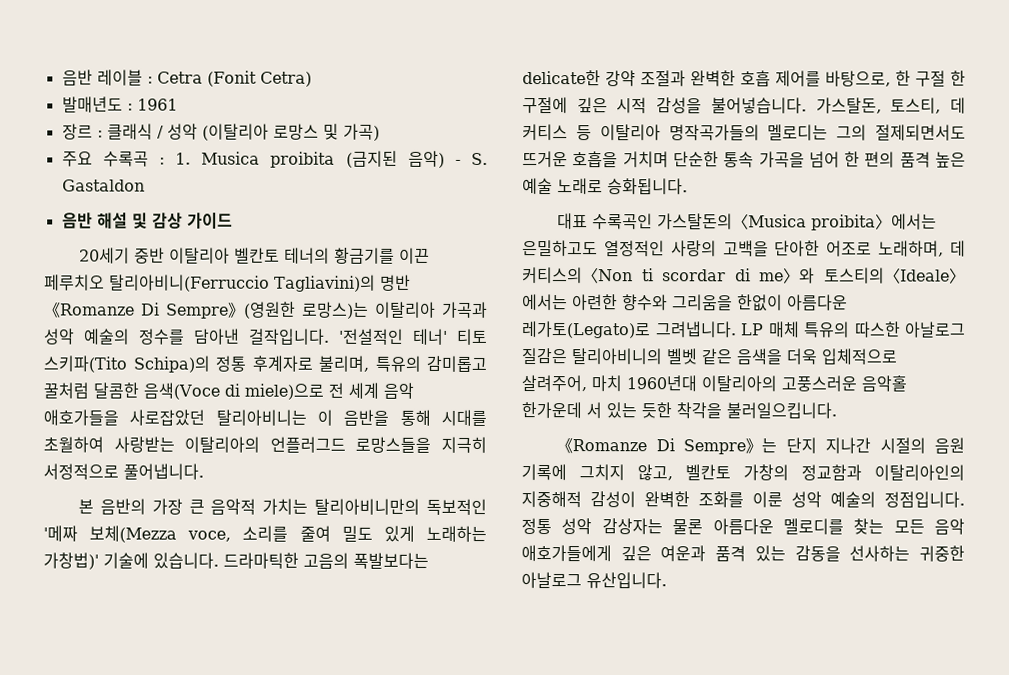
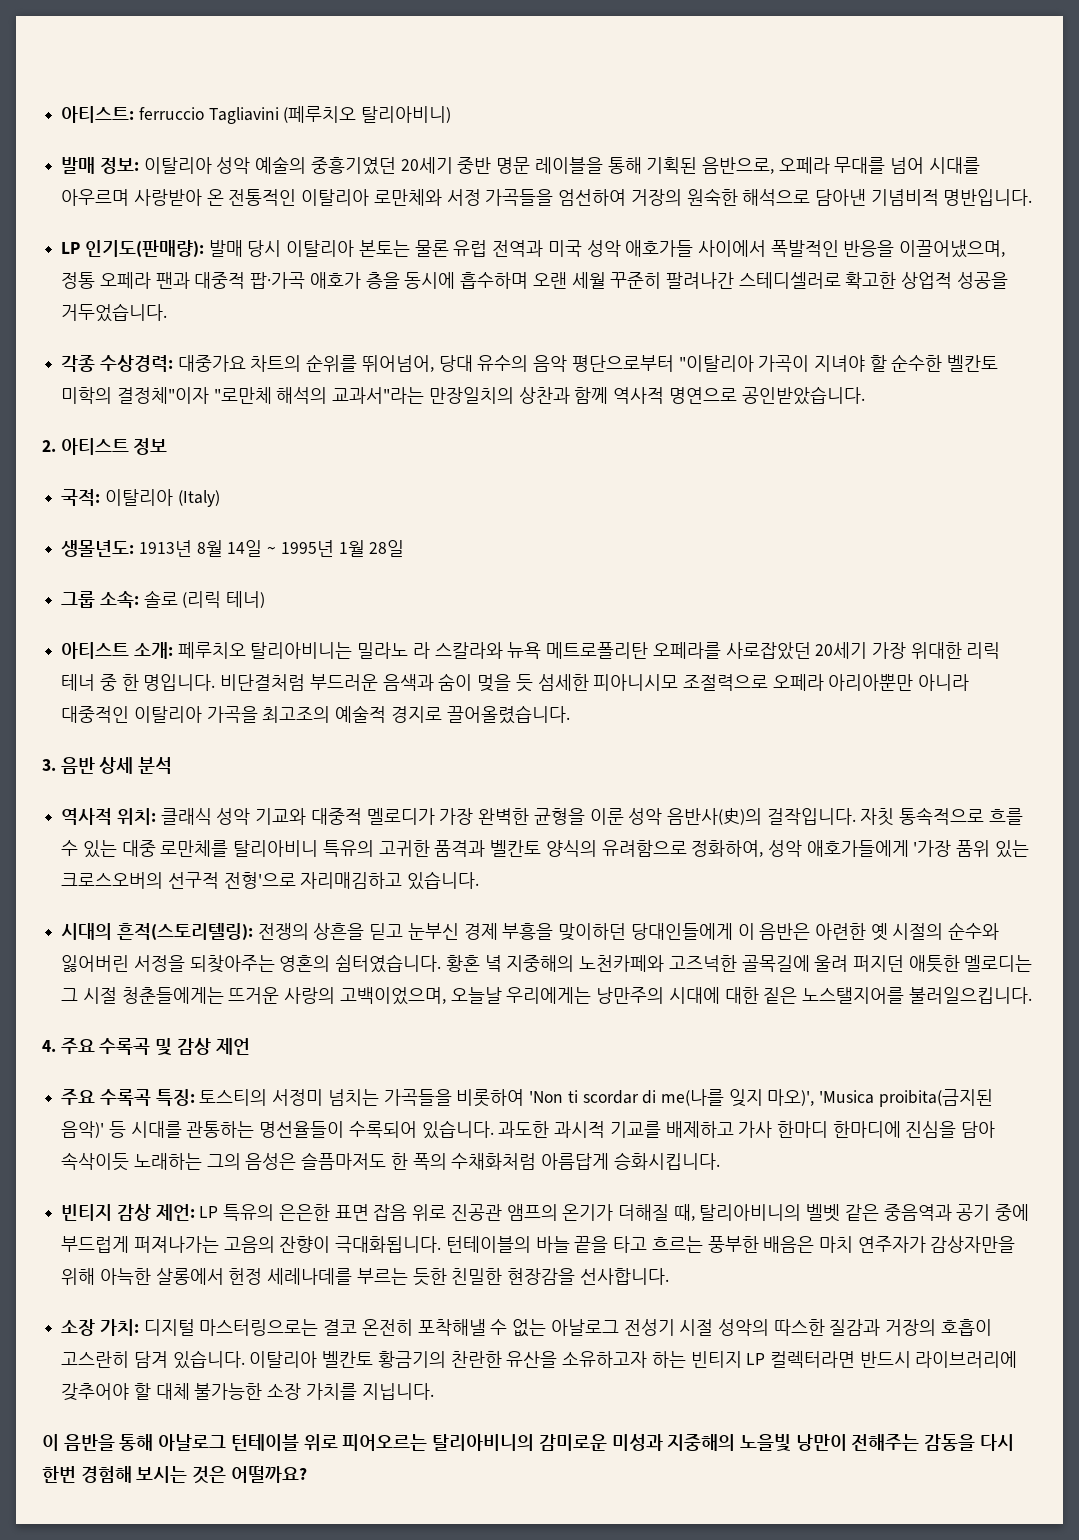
[61,69,312,87] [61,96,178,113] [61,123,380,141] [61,150,489,168] [61,179,145,192] [61,212,233,230] [79,247,431,264] [44,274,411,292] [44,301,488,319] [43,328,488,345] [43,355,487,373] [43,382,414,400] [43,409,487,426] [43,436,487,453] [43,463,204,480] [78,498,487,515] [43,525,488,543] [43,552,429,570] [522,70,966,87] [522,97,966,114] [522,124,966,141] [522,151,966,168] [522,178,688,195] [557,213,938,231] [522,240,966,257] [522,267,966,284] [522,294,848,312] [521,321,966,339] [521,348,897,365] [521,375,907,392] [521,402,837,419] [556,437,965,455] [521,464,965,481] [521,491,965,508] [521,518,965,535] [521,545,965,562] [521,572,667,589] 음반 레이블 : Cetra (Fonit Cetra) // 발매년도 : 1961 // 장르 : 클래식 / 성악 (이탈리아 로망스 및 가곡) // 주요 수록곡 : 1. Musica proibita (금지된 음악) - S. Gastaldon // 음반 해설 및 감상 가이드 // 20세기 중반 이탈리아 벨칸토 테너의 황금기를 이끈 페루치오 탈리아비니(Ferruccio Tagliavini)의 명반《Romanze Di Sempre》(영원한 로망스)는 이탈리아 가곡과 성악 예술의 정수를 담아낸 걸작입니다. '전설적인 테너' 티토 스키파(Tito Schipa)의 정통 후계자로 불리며, 특유의 감미롭고 꿀처럼 달콤한 음색(Voce di miele)으로 전 세계 음악 애호가들을 사로잡았던 탈리아비니는 이 음반을 통해 시대를 초월하여 사랑받는 이탈리아의 언플러그드 로망스들을 지극히 서정적으로 풀어냅니다. // 본 음반의 가장 큰 음악적 가치는 탈리아비니만의 독보적인 '메짜 보체(Mezza voce, 소리를 줄여 밀도 있게 노래하는 가창법)' 기술에 있습니다. 드라마틱한 고음의 폭발보다는 delicate한 강약 조절과 완벽한 호흡 제어를 바탕으로, 한 구절 한 구절에 깊은 시적 감성을 불어넣습니다. 가스탈돈, 토스티, 데 커티스 등 이탈리아 명작곡가들의 멜로디는 그의 절제되면서도 뜨거운 호흡을 거치며 단순한 통속 가곡을 넘어 한 편의 품격 높은 예술 노래로 승화됩니다. // 대표 수록곡인 가스탈돈의〈Musica proibita〉에서는 은밀하고도 열정적인 사랑의 고백을 단아한 어조로 노래하며, 데 커티스의〈Non ti scordar di me〉와 토스티의〈Ideale〉에서는 아련한 향수와 그리움을 한없이 아름다운 레가토(Legato)로 그려냅니다. LP 매체 특유의 따스한 아날로그 질감은 탈리아비니의 벨벳 같은 음색을 더욱 입체적으로 살려주어, 마치 1960년대 이탈리아의 고풍스러운 음악홀 한가운데 서 있는 듯한 착각을 불러일으킵니다. // 《Romanze Di Sempre》는 단지 지나간 시절의 음원 기록에 그치지 않고, 벨칸토 가창의 정교함과 이탈리아인의 지중해적 감성이 완벽한 조화를 이룬 성악 예술의 정점입니다. 정통 성악 감상자는 물론 아름다운 멜로디를 찾는 모든 음악 애호가들에게 깊은 여운과 품격 있는 감동을 선사하는 귀중한 아날로그 유산입니다. -> [61,106,452,124] [61,156,980,175] [61,188,1033,206] [61,240,1006,258] [61,272,1008,289] [61,303,168,322] [61,354,999,372] [61,386,865,405] [42,438,168,455] [61,489,220,507] [61,540,405,557] [61,590,266,608] [61,642,1001,660] [61,673,970,692] [61,705,570,724] [42,757,173,774] [61,807,1023,826] [61,840,1029,858] [61,871,480,890] [61,922,1000,941] [61,954,1033,973] [61,987,1032,1005] [42,1038,250,1056] [61,1089,993,1107] [61,1120,996,1139] [61,1152,720,1171] [61,1204,1030,1222] [61,1236,1016,1253] [61,1268,669,1286] [61,1319,992,1337] [61,1350,1018,1369] [61,1383,434,1401] [42,1434,1014,1452] [42,1466,307,1484] 아티스트: ferruccio Tagliavini (페루치오 탈리아비니) // 발매 정보: 이탈리아 성악 예술의 중흥기였던 20세기 중반 명문 레이블을 통해 기획된 음반으로, 오페라 무대를 넘어 시대를 아우르며 사랑받아 온 전통적인 이탈리아 로만체와 서정 가곡들을 엄선하여 거장의 원숙한 해석으로 담아낸 기념비적 명반입니다. // LP 인기도(판매량): 발매 당시 이탈리아 본토는 물론 유럽 전역과 미국 성악 애호가들 사이에서 폭발적인 반응을 이끌어냈으며, 정통 오페라 팬과 대중적 팝·가곡 애호가 층을 동시에 흡수하며 오랜 세월 꾸준히 팔려나간 스테디셀러로 확고한 상업적 성공을 거두었습니다. // 각종 수상경력: 대중가요 차트의 순위를 뛰어넘어, 당대 유수의 음악 평단으로부터 "이탈리아 가곡이 지녀야 할 순수한 벨칸토 미학의 결정체"이자 "로만체 해석의 교과서"라는 만장일치의 상찬과 함께 역사적 명연으로 공인받았습니다. // 2. 아티스트 정보 // 국적: 이탈리아 (Italy) // 생몰년도: 1913년 8월 14일 ~ 1995년 1월 28일 // 그룹 소속: 솔로 (리릭 테너) // 아티스트 소개: 페루치오 탈리아비니는 밀라노 라 스칼라와 뉴욕 메트로폴리탄 오페라를 사로잡았던 20세기 가장 위대한 리릭 테너 중 한 명입니다. 비단결처럼 부드러운 음색과 숨이 멎을 듯 섬세한 피아니시모 조절력으로 오페라 아리아뿐만 아니라 대중적인 이탈리아 가곡을 최고조의 예술적 경지로 끌어올렸습니다. // 3. 음반 상세 분석 // 역사적 위치: 클래식 성악 기교와 대중적 멜로디가 가장 완벽한 균형을 이룬 성악 음반사(史)의 걸작입니다. 자칫 통속적으로 흐를 수 있는 대중 로만체를 탈리아비니 특유의 고귀한 품격과 벨칸토 양식의 유려함으로 정화하여, 성악 애호가들에게 '가장 품위 있는 크로스오버의 선구적 전형'으로 자리매김하고 있습니다. // 시대의 흔적(스토리텔링): 전쟁의 상흔을 딛고 눈부신 경제 부흥을 맞이하던 당대인들에게 이 음반은 아련한 옛 시절의 순수와 잃어버린 서정을 되찾아주는 영혼의 쉼터였습니다. 황혼 녘 지중해의 노천카페와 고즈넉한 골목길에 울려 퍼지던 애틋한 멜로디는 그 시절 청춘들에게는 뜨거운 사랑의 고백이었으며, 오늘날 우리에게는 낭만주의 시대에 대한 짙은 노스탤지어를 불러일으킵니다. // 4. 주요 수록곡 및 감상 제언 // 주요 수록곡 특징: 토스티의 서정미 넘치는 가곡들을 비롯하여 'Non ti scordar di me(나를 잊지 마오)', 'Musica proibita(금지된 음악)' 등 시대를 관통하는 명선율들이 수록되어 있습니다. 과도한 과시적 기교를 배제하고 가사 한마디 한마디에 진심을 담아 속삭이듯 노래하는 그의 음성은 슬픔마저도 한 폭의 수채화처럼 아름답게 승화시킵니다. // 빈티지 감상 제언: LP 특유의 은은한 표면 잡음 위로 진공관 앰프의 온기가 더해질 때, 탈리아비니의 벨벳 같은 중음역과 공기 중에 부드럽게 퍼져나가는 고음의 잔향이 극대화됩니다. 턴테이블의 바늘 끝을 타고 흐르는 풍부한 배음은 마치 연주자가 감상자만을 위해 아늑한 살롱에서 헌정 세레나데를 부르는 듯한 친밀한 현장감을 선사합니다. // 소장 가치: 디지털 마스터링으로는 결코 온전히 포착해낼 수 없는 아날로그 전성기 시절 성악의 따스한 질감과 거장의 호흡이 고스란히 담겨 있습니다. 이탈리아 벨칸토 황금기의 찬란한 유산을 소유하고자 하는 빈티지 LP 컬렉터라면 반드시 라이브러리에 갖추어야 할 대체 불가능한 소장 가치를 지닙니다. // 이 음반을 통해 아날로그 턴테이블 위로 피어오르는 탈리아비니의 감미로운 미성과 지중해의 노을빛 낭만이 전해주는 감동을 다시 한번 경험해 보시는 것은 어떨까요?

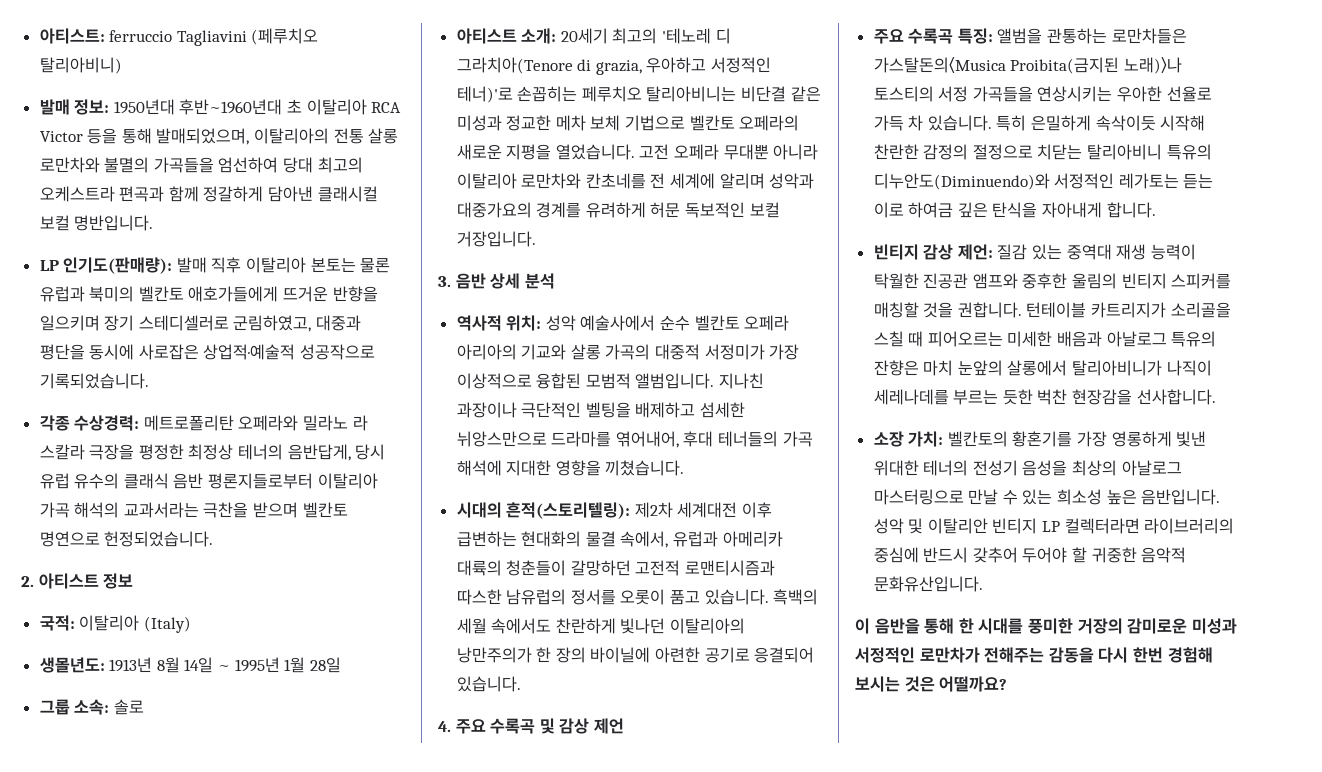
[143,156,980,175] [61,188,939,206] 이탈리아 성악 예술의 중흥기였던 20세기 중반 명문 레이블을 통해 기획된 음반으로, 오페라 무대를 넘어 시대를 아우르며 사랑받아 온 전통적인 이탈리아 로만체와 서정 가곡들을 엄선하여 거장의 원숙한 해석으로 담아낸 기념비적 -> [113,99,402,115] [39,128,399,145] [39,157,363,173] [39,186,378,202] [39,215,70,231] 1950년대 후반~1960년대 초 이탈리아 RCA Victor 등을 통해 발매되었으며, 이탈리아의 전통 살롱 로만차와 불멸의 가곡들을 엄선하여 당대 최고의 오케스트라 편곡과 함께 정갈하게 담아낸 클래시컬 보컬
[247,240,282,257] 당시 -> [211,257,242,273] 직후
[453,240,1006,258] [61,272,1008,289] [61,303,168,322] [61,354,999,372] [61,386,865,405] 유럽 전역과 미국 성악 애호가들 사이에서 폭발적인 반응을 이끌어냈으며, 정통 오페라 팬과 대중적 팝·가곡 애호가 층을 동시에 흡수하며 오랜 세월 꾸준히 팔려나간 스테디셀러로 확고한 상업적 성공을 거두었습니다. // 각종 수상경력: 대중가요 차트의 순위를 뛰어넘어, 당대 유수의 음악 평단으로부터 "이탈리아 가곡이 지녀야 할 순수한 벨칸토 미학의 결정체"이자 "로만체 해석의 교과서"라는 만장일치의 상찬과 함께 역사적 명연으로 공인받았습니다. -> [39,286,378,302] [39,315,362,332] [39,344,376,360] [39,373,149,389] [39,415,368,431] [39,444,386,461] [39,473,378,489] [39,502,348,518] [39,531,214,547] 유럽과 북미의 벨칸토 애호가들에게 뜨거운 반향을 일으키며 장기 스테디셀러로 군림하였고, 대중과 평단을 동시에 사로잡은 상업적·예술적 성공작으로 기록되었습니다. // 각종 수상경력: 메트로폴리탄 오페라와 밀라노 라 스칼라 극장을 평정한 최정상 테너의 음반답게, 당시 유럽 유수의 클래식 음반 평론지들로부터 이탈리아 가곡 해석의 교과서라는 극찬을 받으며 벨칸토 명연으로 헌정되었습니다.
[182,591,266,608] (리릭 테너) -> (144, 707) none
[177,642,1001,660] [61,673,970,692] [61,705,570,724] 페루치오 탈리아비니는 밀라노 라 스칼라와 뉴욕 메트로폴리탄 오페라를 사로잡았던 20세기 가장 위대한 리릭 테너 중 한 명입니다. 비단결처럼 부드러운 음색과 숨이 멎을 듯 섬세한 피아니시모 조절력으로 오페라 아리아뿐만 아니라 대중적인 이탈리아 가곡을 최고조의 예술적 경지로 끌어올렸습니다. -> [560,28,731,44] [456,57,772,75] [456,86,821,103] [456,115,800,131] [456,144,819,160] [456,173,815,189] [456,202,780,218] [456,231,536,247] 20세기 최고의 '테노레 디 그라치아(Tenore di grazia, 우아하고 서정적인 테너)'로 손꼽히는 페루치오 탈리아비니는 비단결 같은 미성과 정교한 메차 보체 기법으로 벨칸토 오페라의 새로운 지평을 열었습니다. 고전 오페라 무대뿐 아니라 이탈리아 로만차와 칸초네를 전 세계에 알리며 성악과 대중가요의 경계를 유려하게 허문 독보적인 보컬 거장입니다.
[160,807,1023,826] [61,840,1029,858] [61,871,480,890] [61,922,1000,941] [61,954,1033,973] [61,987,1032,1005] 클래식 성악 기교와 대중적 멜로디가 가장 완벽한 균형을 이룬 성악 음반사(史)의 걸작입니다. 자칫 통속적으로 흐를 수 있는 대중 로만체를 탈리아비니 특유의 고귀한 품격과 벨칸토 양식의 유려함으로 정화하여, 성악 애호가들에게 '가장 품위 있는 크로스오버의 선구적 전형'으로 자리매김하고 있습니다. // 시대의 흔적(스토리텔링): 전쟁의 상흔을 딛고 눈부신 경제 부흥을 맞이하던 당대인들에게 이 음반은 아련한 옛 시절의 순수와 잃어버린 서정을 되찾아주는 영혼의 쉼터였습니다. 황혼 녘 지중해의 노천카페와 고즈넉한 골목길에 울려 퍼지던 애틋한 멜로디는 그 시절 청춘들에게는 뜨거운 사랑의 고백이었으며, 오늘날 우리에게는 낭만주의 시대에 대한 짙은 노스탤지어를 불러일으킵니다. -> [545,315,790,331] [456,344,800,360] [456,373,765,389] [456,402,746,418] [456,431,813,448] [456,460,685,476] [456,502,773,519] [456,531,783,548] [456,560,776,576] [456,589,819,605] [456,618,746,634] [456,647,815,663] [456,676,521,692] 성악 예술사에서 순수 벨칸토 오페라 아리아의 기교와 살롱 가곡의 대중적 서정미가 가장 이상적으로 융합된 모범적 앨범입니다. 지나친 과장이나 극단적인 벨팅을 배제하고 섬세한 뉘앙스만으로 드라마를 엮어내어, 후대 테너들의 가곡 해석에 지대한 영향을 끼쳤습니다. // 시대의 흔적(스토리텔링): 제2차 세계대전 이후 급변하는 현대화의 물결 속에서, 유럽과 아메리카 대륙의 청춘들이 갈망하던 고전적 로맨티시즘과 따스한 남유럽의 정서를 오롯이 품고 있습니다. 흑백의 세월 속에서도 찬란하게 빛나던 이탈리아의 낭만주의가 한 장의 바이닐에 아련한 공기로 응결되어 있습니다.
[199,1089,993,1107] [61,1120,996,1139] [61,1152,720,1171] [61,1204,1030,1222] [61,1236,1016,1253] [61,1268,263,1285] 토스티의 서정미 넘치는 가곡들을 비롯하여 'Non ti scordar di me(나를 잊지 마오)', 'Musica proibita(금지된 음악)' 등 시대를 관통하는 명선율들이 수록되어 있습니다. 과도한 과시적 기교를 배제하고 가사 한마디 한마디에 진심을 담아 속삭이듯 노래하는 그의 음성은 슬픔마저도 한 폭의 수채화처럼 아름답게 승화시킵니다. // 빈티지 감상 제언: LP 특유의 은은한 표면 잡음 위로 진공관 앰프의 온기가 더해질 때, 탈리아비니의 벨벳 같은 중음역과 공기 중에 부드럽게 퍼져나가는 고음의 잔향이 극대화됩니다. 턴테이블의 바늘 끝을 타고 흐르는 풍부한 배음은 마치 연주자가 감상자만을 위해 아늑한 살롱에서 헌정 -> [997,28,1187,44] [873,57,1182,74] [873,86,1212,102] [873,115,1206,131] [873,144,1212,160] [873,173,1214,190] [873,202,1156,218] [873,244,1196,260] [873,273,1232,289] [873,302,1231,318] [873,331,1217,347] [873,360,1212,376] 앨범을 관통하는 로만차들은 가스탈돈의〈Musica Proibita(금지된 노래)〉나 토스티의 서정 가곡들을 연상시키는 우아한 선율로 가득 차 있습니다. 특히 은밀하게 속삭이듯 시작해 찬란한 감정의 절정으로 치닫는 탈리아비니 특유의 디누안도(Diminuendo)와 서정적인 레가토는 듣는 이로 하여금 깊은 탄식을 자아내게 합니다. // 빈티지 감상 제언: 질감 있는 중역대 재생 능력이 탁월한 진공관 앰프와 중후한 울림의 빈티지 스피커를 매칭할 것을 권합니다. 턴테이블 카트리지가 소리골을 스칠 때 피어오르는 미세한 배음과 아날로그 특유의 잔향은 마치 눈앞의 살롱에서 탈리아비니가 나직이
[451,1268,503,1285] 친밀한 -> [1037,389,1068,405] 벅찬
[143,1319,992,1337] [61,1350,1018,1369] [61,1383,434,1401] [42,1434,847,1452] 디지털 마스터링으로는 결코 온전히 포착해낼 수 없는 아날로그 전성기 시절 성악의 따스한 질감과 거장의 호흡이 고스란히 담겨 있습니다. 이탈리아 벨칸토 황금기의 찬란한 유산을 소유하고자 하는 빈티지 LP 컬렉터라면 반드시 라이브러리에 갖추어야 할 대체 불가능한 소장 가치를 지닙니다. // 이 음반을 통해 아날로그 턴테이블 위로 피어오르는 탈리아비니의 감미로운 미성과 지중해의 노을빛 낭만이 -> [947,431,1207,447] [873,460,1182,476] [873,489,1221,505] [873,518,1235,534] [873,547,1187,563] [873,576,983,592] [855,618,1237,634] [855,647,980,663] 벨칸토의 황혼기를 가장 영롱하게 빛낸 위대한 테너의 전성기 음성을 최상의 아날로그 마스터링으로 만날 수 있는 희소성 높은 음반입니다. 성악 및 이탈리안 빈티지 LP 컬렉터라면 라이브러리의 중심에 반드시 갖추어 두어야 할 귀중한 음악적 문화유산입니다. // 이 음반을 통해 한 시대를 풍미한 거장의 감미로운 미성과 서정적인 로만차가

